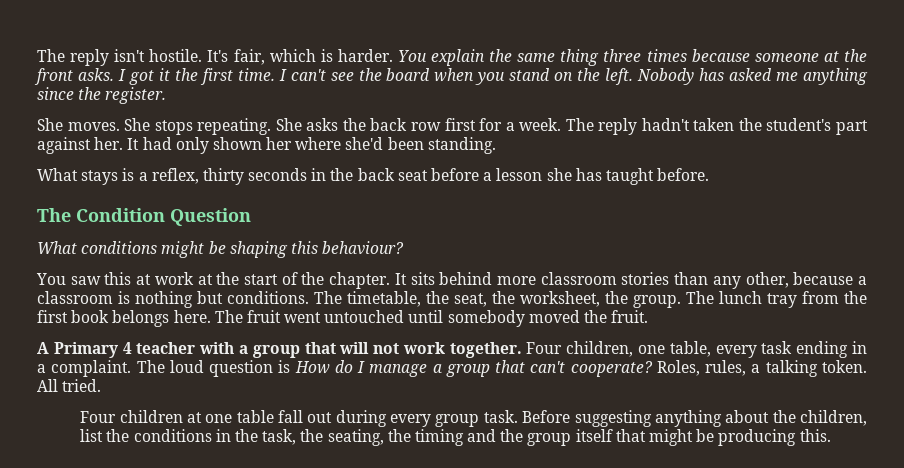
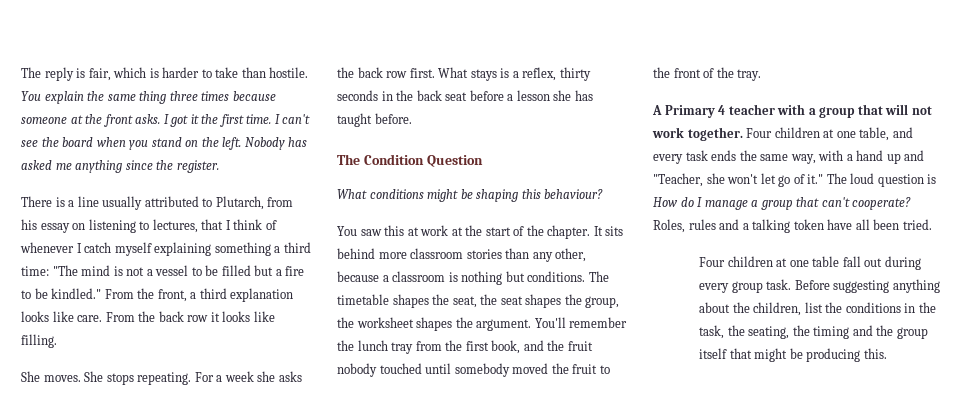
[37,49,393,66] The reply isn't hostile. It's fair, which is harder. -> [21,67,309,81] The reply is fair, which is harder to take than hostile.
(167, 95) none -> [21,196,294,210] [21,219,277,233] [20,242,311,256] [21,265,305,276] [21,288,294,302] [21,311,275,322] [21,334,57,348] // There is a line usually attributed to Plutarch, from his essay on listening to lectures, that I think of whenever I catch myself explaining something a third time: "The mind is not a vessel to be filled but a fire to be kindled." From the front, a third explanation looks like care. From the back row it looks like filling.
[275,118,868,135] [37,137,496,154] She asks the back row first for a week. The reply hadn't taken the student's part against her. It had only shown her where she'd been standing. // -> [194,371,302,382] [337,67,435,78] For a week she asks the back row first.
[347,291,421,307] timetable, -> [337,294,429,308] timetable shapes
[520,291,714,308] worksheet, the group. The -> [500,294,620,308] [337,317,628,331] [337,340,354,351] seat shapes the group, the worksheet shapes the argument. You'll remember the
[71,310,649,327] book belongs here. The fruit went untouched until somebody moved the fruit. -> [491,340,593,354] [337,363,610,377] [653,67,762,81] book, and the fruit nobody touched until somebody moved the fruit to the front of the tray.
[566,341,634,357] children, -> [774,127,835,138] children at
(711, 349) none -> [892,127,913,138] and
[796,341,867,358] [37,360,132,377] ending in a complaint. -> [711,150,925,164] [653,173,824,187] ends the same way, with a hand up and "Teacher, she won't let go of it."
[705,360,868,377] [37,379,58,392] rules, a talking token. All -> [688,219,900,233] rules and a talking token have all been

